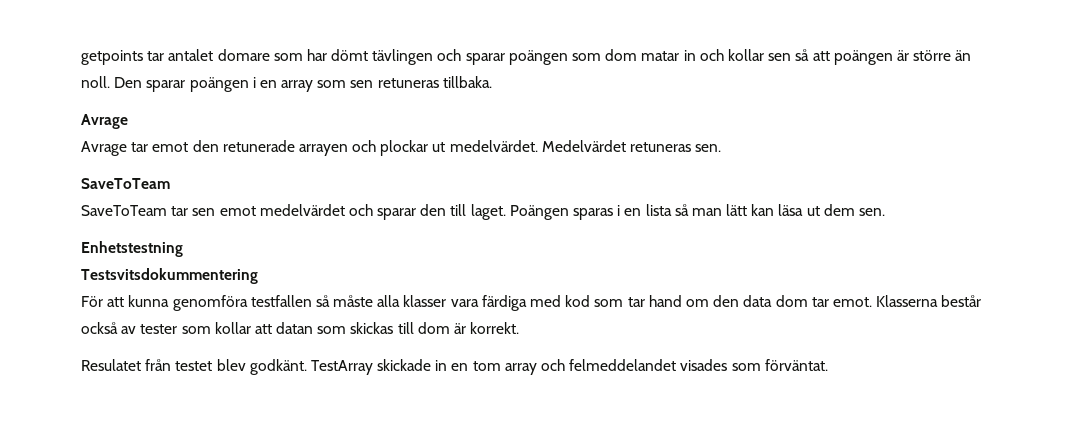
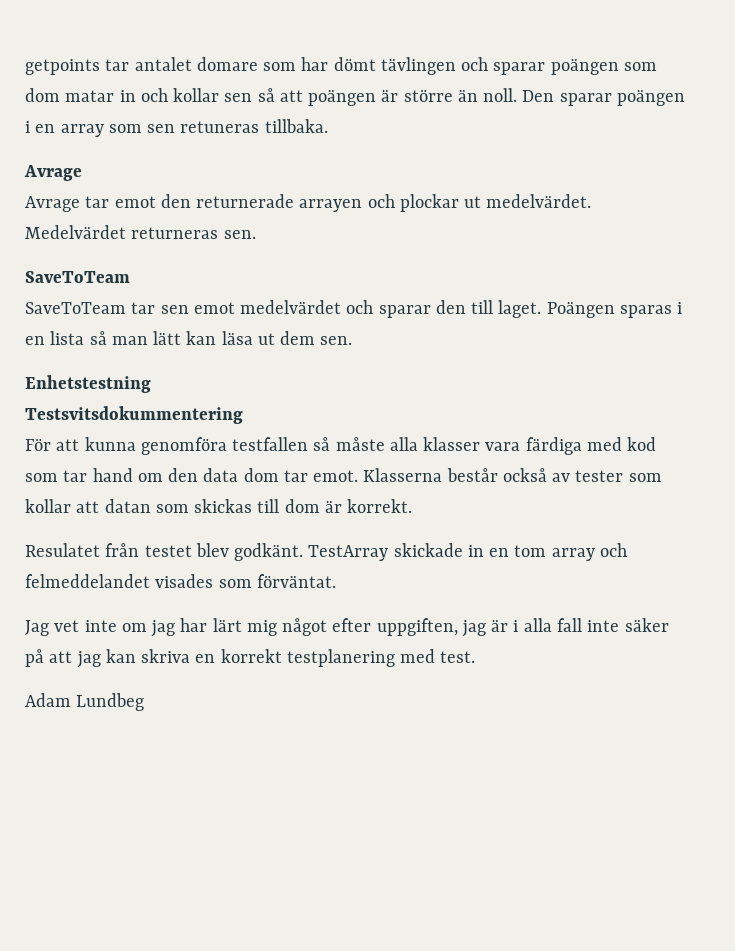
[222,140,295,152] retunerade -> [196,194,295,208] returnerade
[630,142,692,152] retuneras -> [131,227,219,239] returneras
(828, 365) none -> [25,618,669,637] [25,649,476,668] [25,693,145,711] // Jag vet inte om jag har lärt mig något efter uppgiften, jag är i alla fall inte säker på att jag kan skriva en korrekt testplanering med test. // Adam Lundbeg

